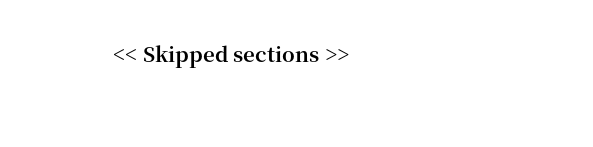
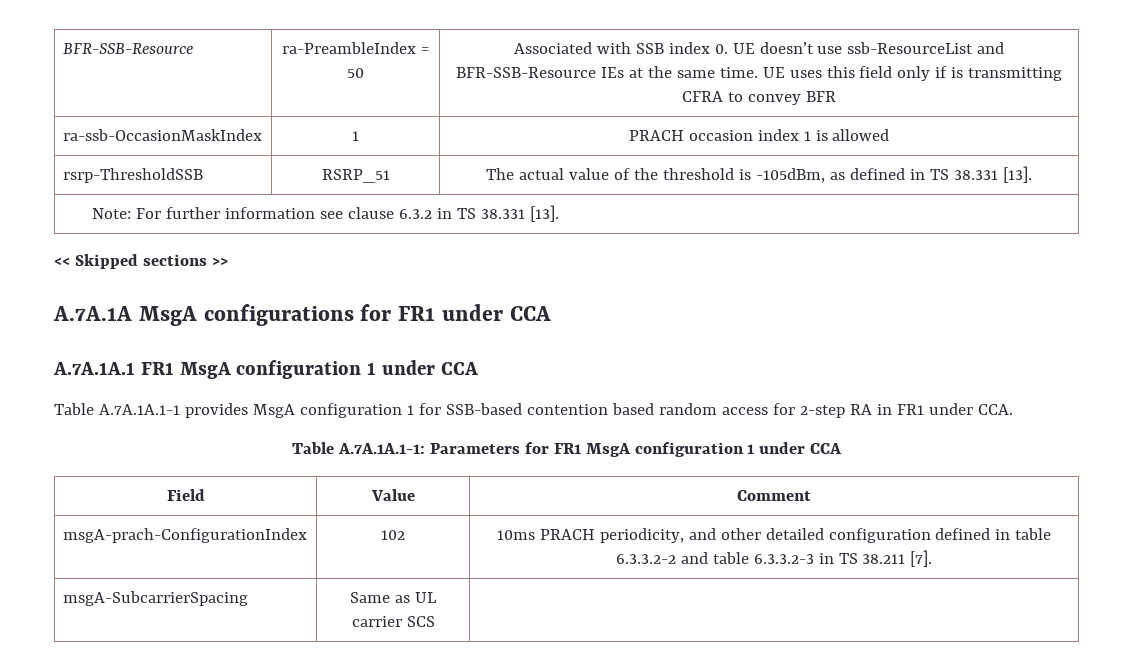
[113,45,349,68] << Skipped sections >> -> [62,43,193,54] [282,42,429,54] [347,68,365,78] [513,42,1005,54] [455,66,1063,81] [682,91,836,105] [62,129,262,141] [352,131,360,141] [628,129,890,141] [62,168,203,183] [321,169,390,183] [486,166,1032,183] [92,205,560,222] [54,254,228,269] [53,304,551,326] [53,360,478,379] [54,403,1013,418] [291,442,843,457] [166,489,205,501] [370,489,415,501] [736,490,811,501] [62,528,307,543] [381,530,406,540] [496,528,1052,543] [615,550,933,567] [62,591,248,606] [350,592,437,603] [351,616,435,627] BFR-SSB-Resource | ra-PreambleIndex = 50 | Associated with SSB index 0. UE doesn’t use ssb-ResourceList and BFR-SSB-Resource IEs at the same time. UE uses this field only if is transmitting CFRA to convey BFR // ra-ssb-OccasionMaskIndex | 1 | PRACH occasion index 1 is allowed // rsrp-ThresholdSSB | RSRP_51 | The actual value of the threshold is -105dBm, as defined in TS 38.331 [13]. // Note: For further information see clause 6.3.2 in TS 38.331 [13]. // << Skipped sections >> // A.7A.1A MsgA configurations for FR1 under CCA // A.7A.1A.1 FR1 MsgA configuration 1 under CCA // Table A.7A.1A.1-1 provides MsgA configuration 1 for SSB-based contention based random access for 2-step RA in FR1 under CCA. // Table A.7A.1A.1-1: Parameters for FR1 MsgA configuration 1 under CCA // Field | Value | Comment // msgA-prach-ConfigurationIndex | 102 | 10ms PRACH periodicity, and other detailed configuration defined in table 6.3.3.2-2 and table 6.3.3.2-3 in TS 38.211 [7]. // msgA-SubcarrierSpacing | Same as UL carrier SCS |

